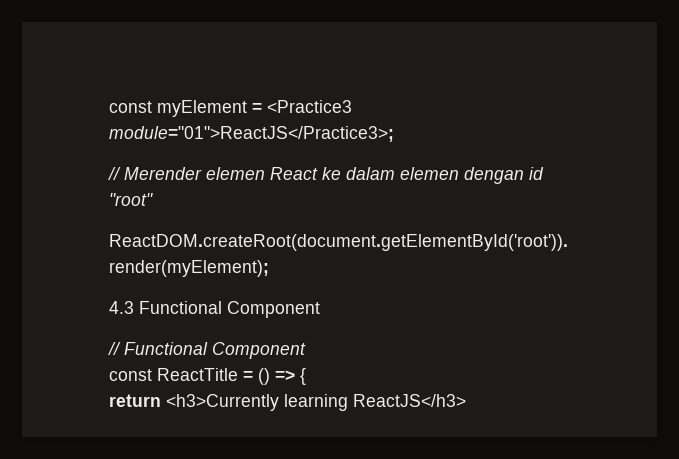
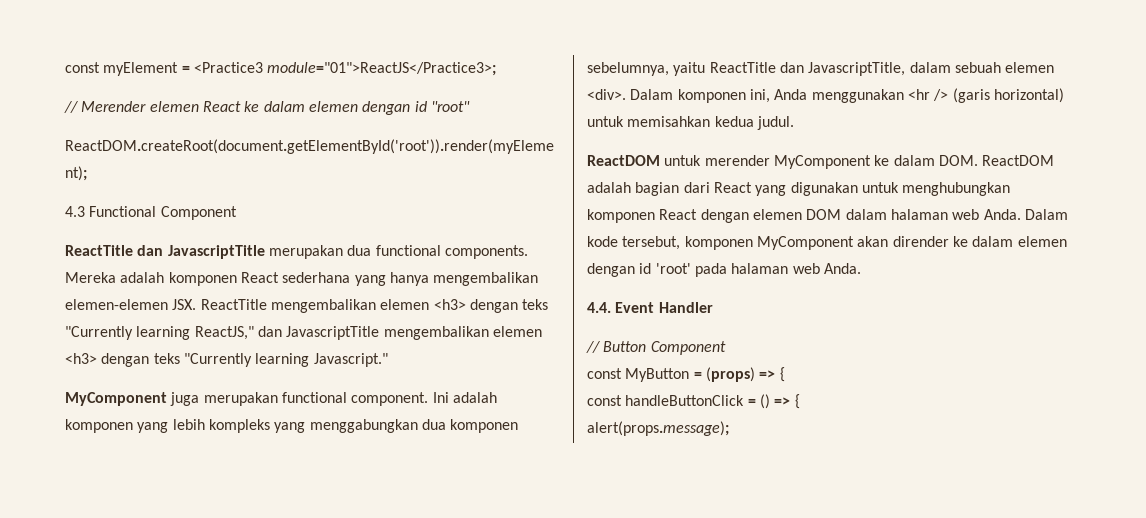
[108,342,208,355] // // Functional -> [65,245,528,259] [65,272,539,286] [65,299,549,313] [65,326,542,340] [65,353,388,367] [65,392,497,406] [65,419,519,433] [587,62,1055,76] [587,88,1064,103] [587,116,794,130] [587,155,1055,169] [587,182,1011,196] [587,209,1068,223] [587,236,1067,250] [587,263,861,277] [587,302,713,313] [586,341,647,353] // ReactTitle dan JavascriptTitle merupakan dua functional components. Mereka adalah komponen React sederhana yang hanya mengembalikan elemen-elemen JSX. ReactTitle mengembalikan elemen <h3> dengan teks "Currently learning ReactJS," dan JavascriptTitle mengembalikan elemen <h3> dengan teks "Currently learning Javascript." // MyComponent juga merupakan functional component. Ini adalah komponen yang lebih kompleks yang menggabungkan dua komponen sebelumnya, yaitu ReactTitle dan JavascriptTitle, dalam sebuah elemen <div>. Dalam komponen ini, Anda menggunakan <hr /> (garis horizontal) untuk memisahkan kedua judul. // ReactDOM untuk merender MyComponent ke dalam DOM. ReactDOM adalah bagian dari React yang digunakan untuk menghubungkan komponen React dengan elemen DOM dalam halaman web Anda. Dalam kode tersebut, komponen MyComponent akan dirender ke dalam elemen dengan id 'root' pada halaman web Anda. // 4.4. Event Handler // // Button
[157,368,238,381] ReactTitle -> [625,367,785,382] [587,395,745,406] MyButton = (props) => { // const handleButtonClick
[109,394,466,411] return <h3>Currently learning ReactJS</h3> -> [587,421,729,436] alert(props.message);

